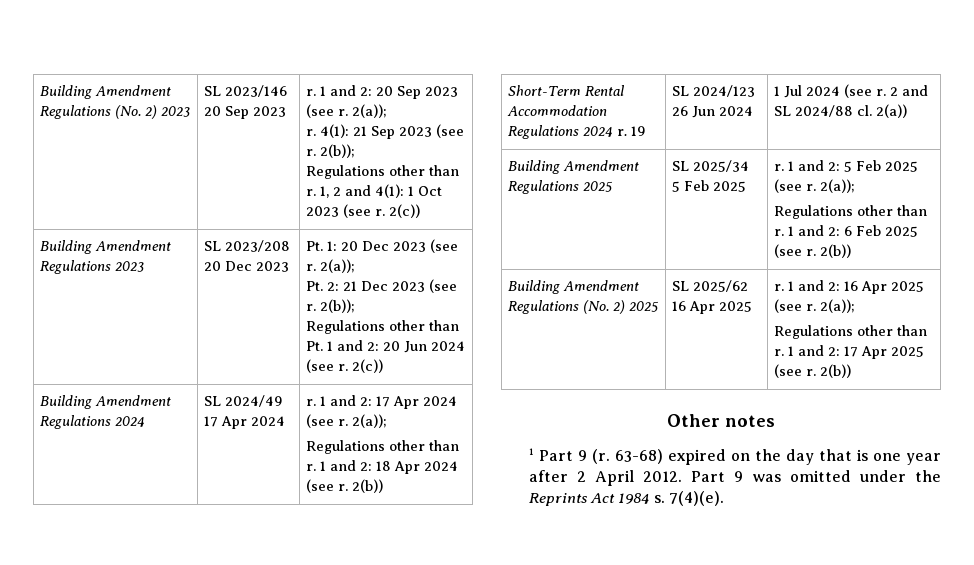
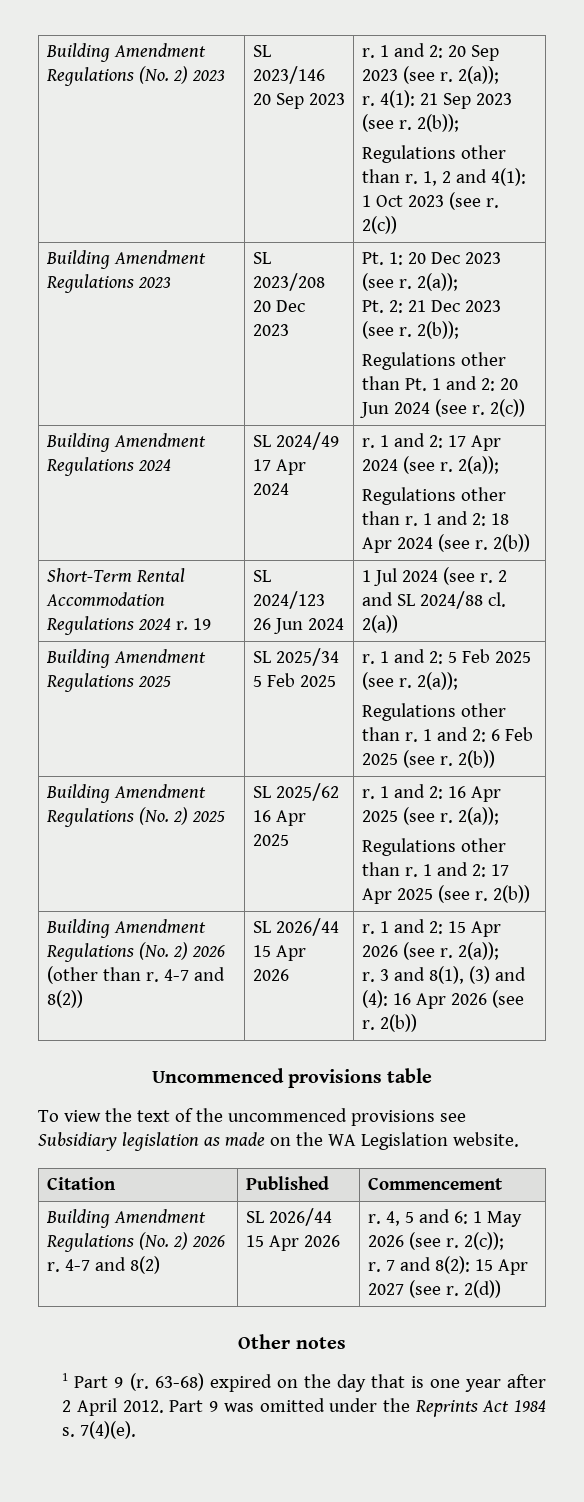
(852, 371) none -> [45,919,206,938] [45,942,225,962] [46,966,225,984] [46,990,83,1008] [252,918,339,936] [252,945,306,961] [252,969,289,981] [361,919,501,937] [361,942,499,960] [361,966,526,984] [361,990,524,1009] [361,1014,417,1032] [151,1068,433,1088] [38,1108,466,1126] [38,1132,519,1151] [46,1177,116,1190] [245,1176,329,1190] [367,1177,503,1190] [45,1209,206,1228] [45,1232,225,1252] [46,1256,160,1274] [245,1208,332,1226] [245,1235,340,1251] [367,1209,522,1227] [367,1232,504,1250] [367,1256,528,1275] [367,1280,501,1298] // Building Amendment Regulations (No. 2) 2026 (other than r. 4-7 and 8(2)) | SL 2026/44 15 Apr 2026 | r. 1 and 2: 15 Apr 2026 (see r. 2(a)); // r. 3 and 8(1), (3) and (4): 16 Apr 2026 (see r. 2(b)) // Uncommenced provisions table // To view the text of the uncommenced provisions see Subsidiary legislation as made on the WA Legislation website. // Citation | Published | Commencement // Building Amendment Regulations (No. 2) 2026 r. 4-7 and 8(2) | SL 2026/44 15 Apr 2026 | r. 4, 5 and 6: 1 May 2026 (see r. 2(c)); // r. 7 and 8(2): 15 Apr 2027 (see r. 2(d))

